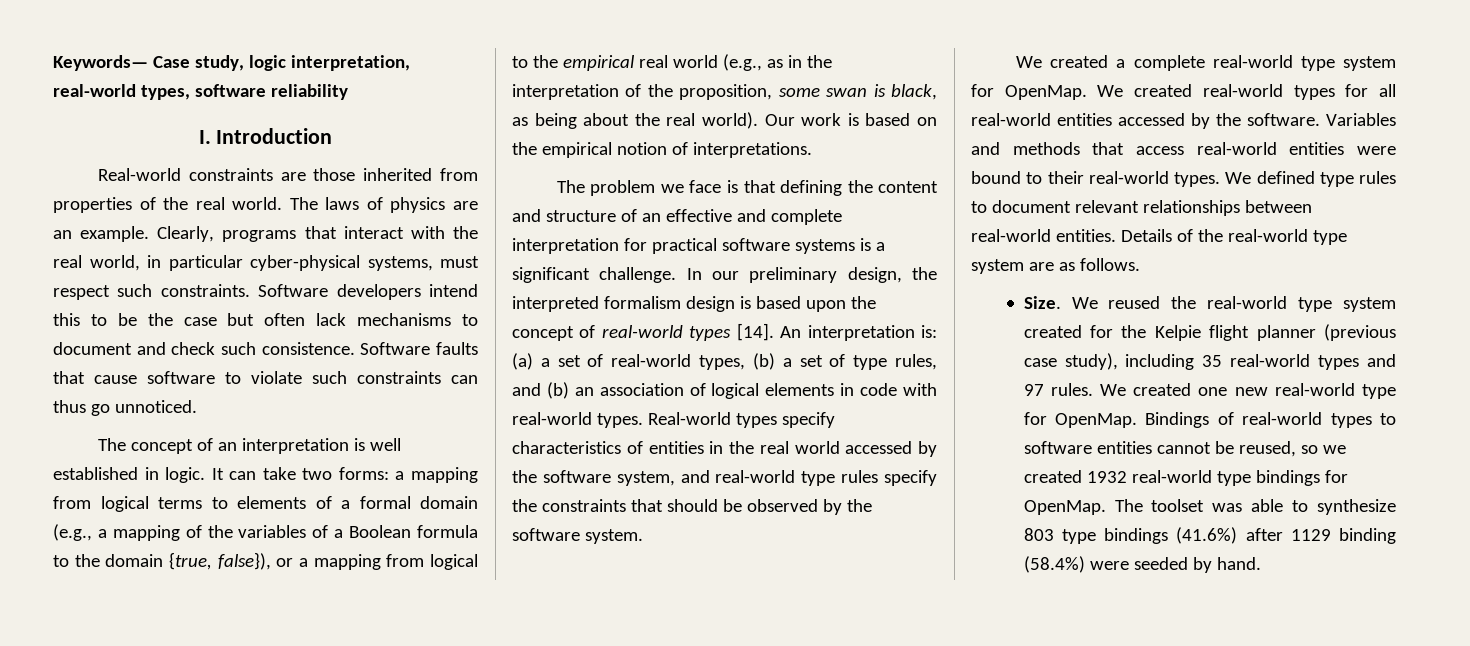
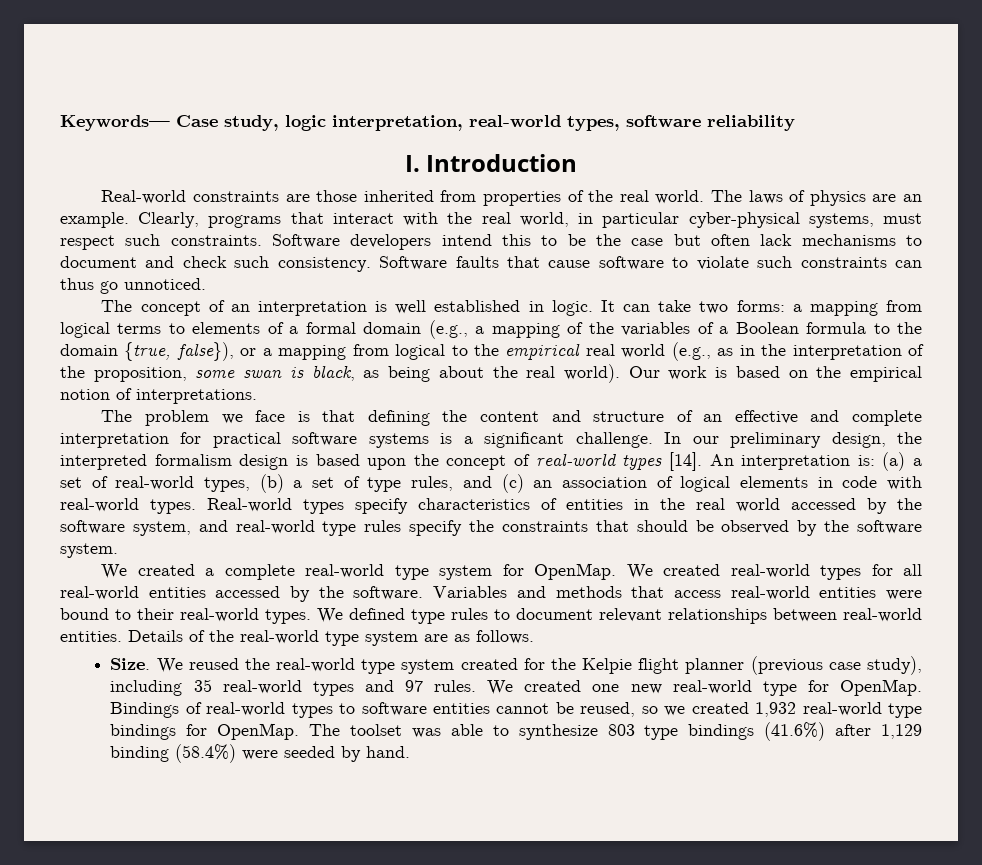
[261,342,355,355] consistence. -> [277,257,371,272] consistency.
[546,382,569,399] (b) -> [501,474,524,493] (c)
[1086,471,1127,483] 1932 -> [755,702,797,717] 1,932
[1290,529,1331,541] 1129 -> [881,724,923,739] 1,129

